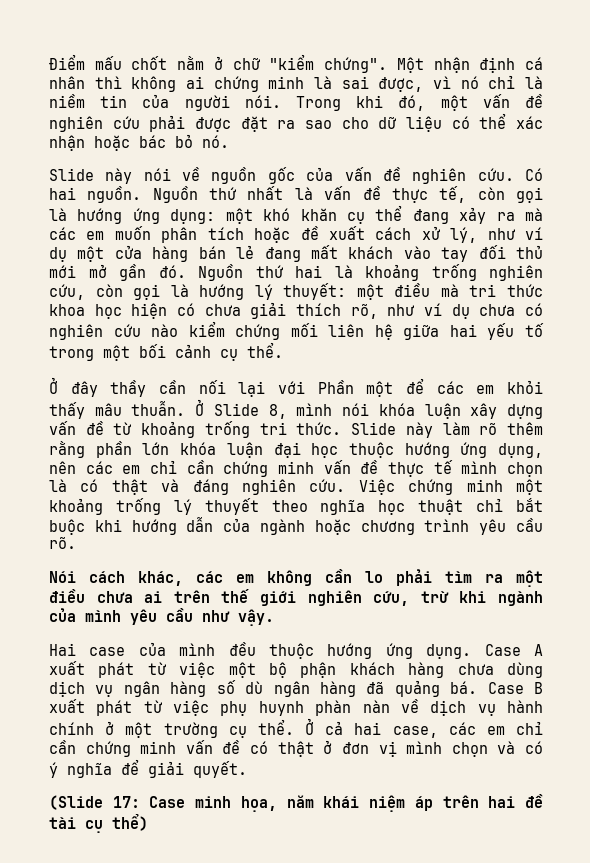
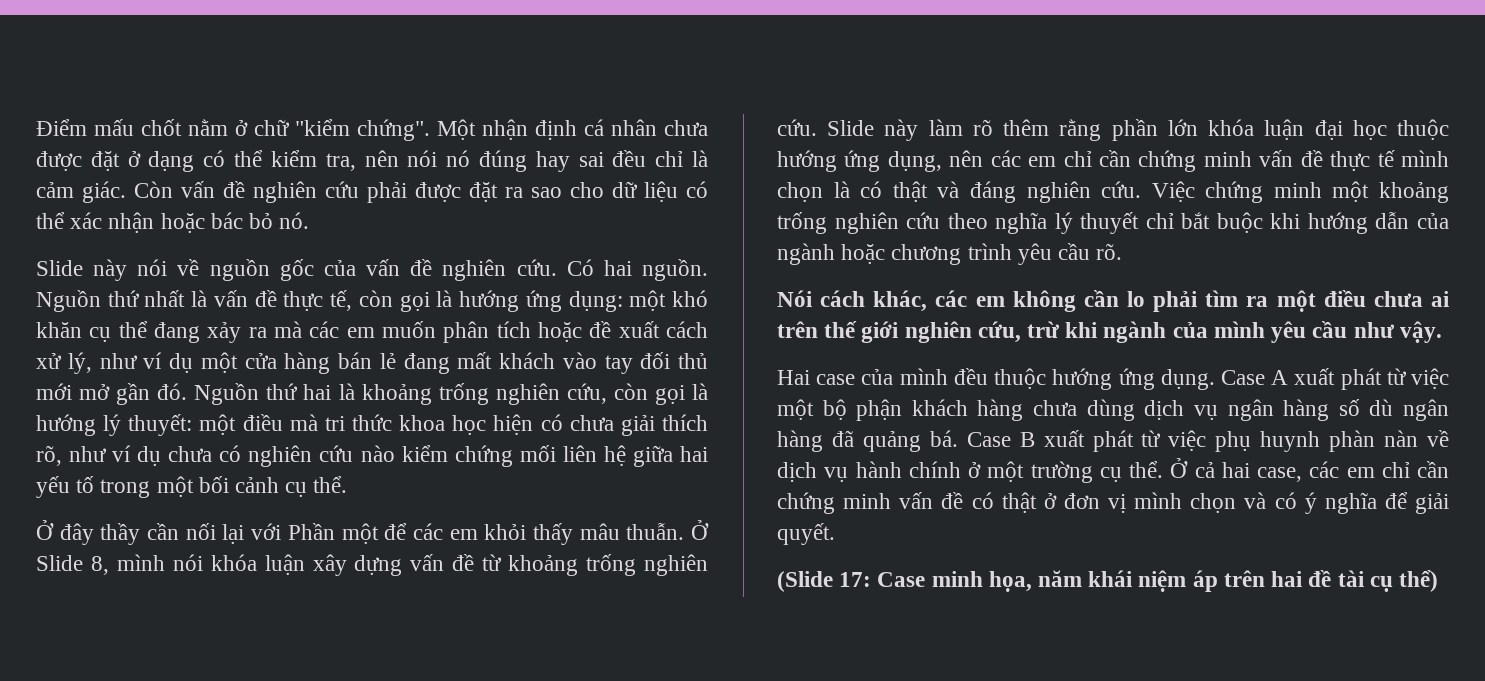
[94,75,544,92] [49,94,468,111] thì không ai chứng minh là sai được, vì nó chỉ là niềm tin của người nói. Trong khi đó, một -> [664,120,708,136] [36,150,708,172] [36,181,173,203] chưa được đặt ở dạng có thể kiểm tra, nên nói nó đúng hay sai đều chỉ là cảm giác. Còn
[259,422,342,435] tri thức. -> [643,554,708,576] [777,119,817,136] nghiên cứu.
[173,498,464,515] lý thuyết theo nghĩa học thuật -> [834,212,1140,234] nghiên cứu theo nghĩa lý thuyết

